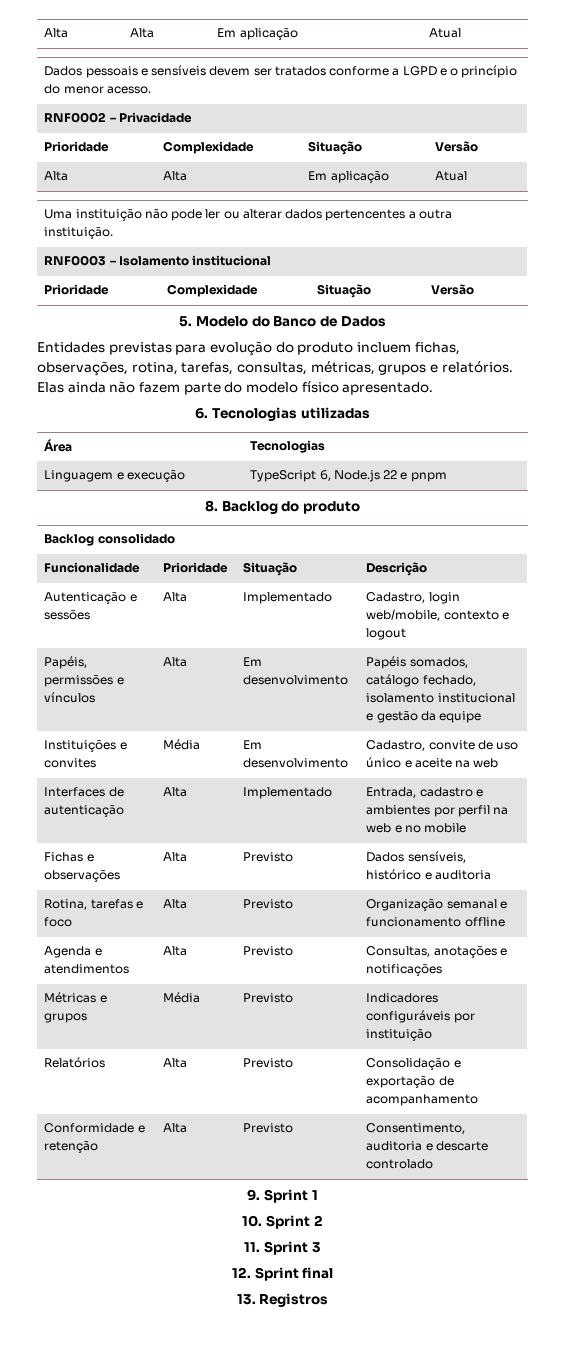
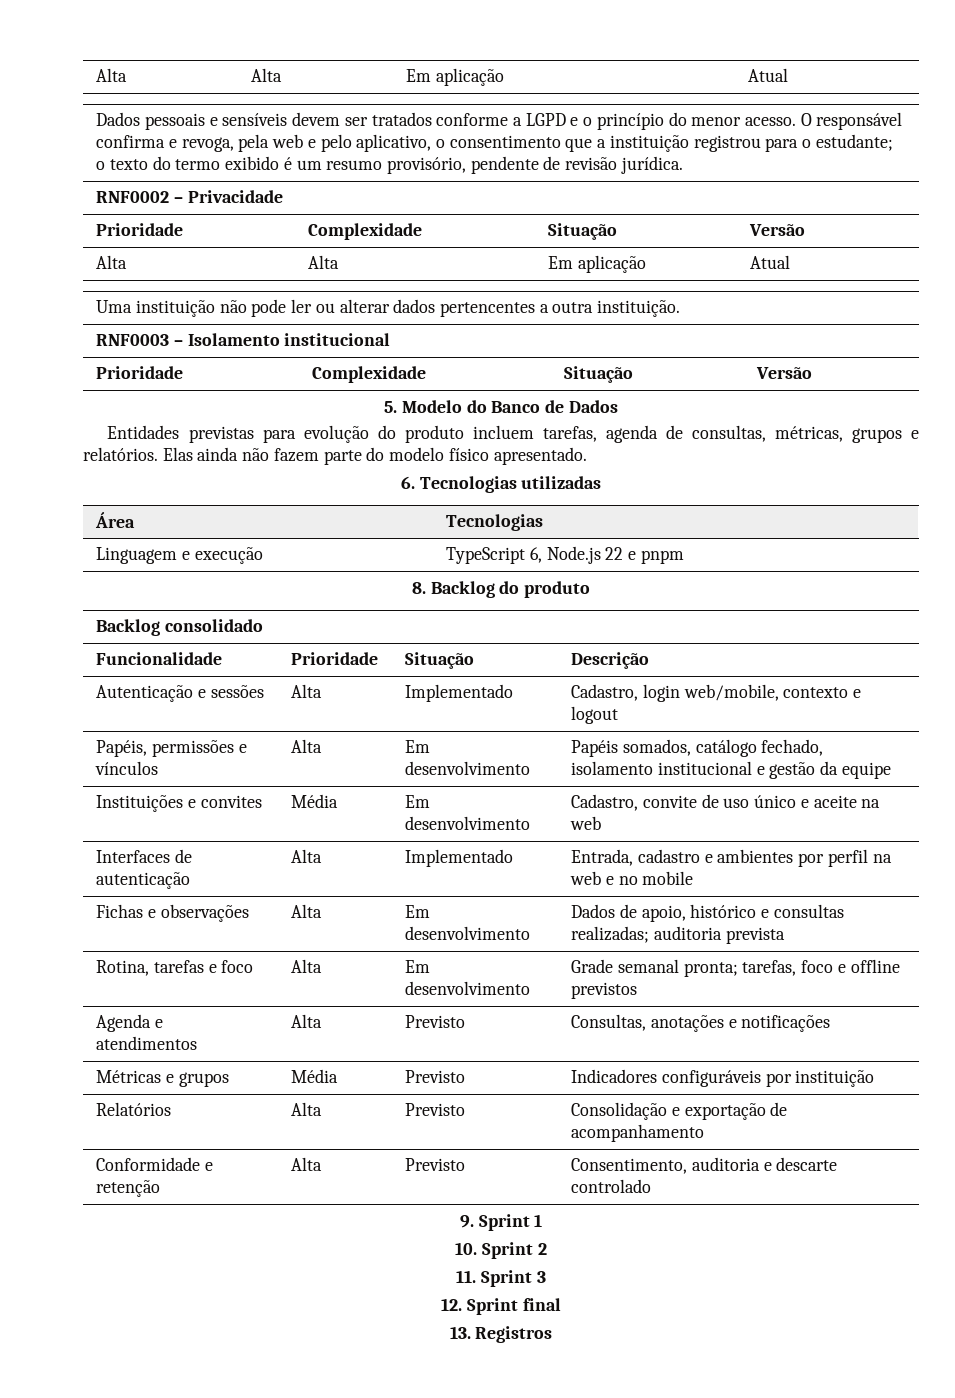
(151, 90) none -> [800,112,903,130] [96,134,893,152] [96,156,683,174] O responsável confirma e revoga, pela web e pelo aplicativo, o consentimento que a instituição registrou para o estudante; o texto do termo exibido é um resumo provisório, pendente de revisão jurídica.
[414,342,460,355] [37,361,234,376] fichas, observações, rotina, tarefas, -> [542,425,683,443] tarefas, agenda de
[243,852,294,862] [366,851,466,863] [366,869,491,880] Previsto | Dados sensíveis, histórico e auditoria -> [405,905,431,918] [405,926,531,940] [571,904,844,922] [571,926,785,944] Em desenvolvimento | Dados de apoio, histórico e consultas realizadas; auditoria prevista
[243,899,294,909] [366,898,507,911] [366,917,462,927] Previsto | Organização semanal e funcionamento -> [405,960,431,973] [405,981,531,995] [571,959,846,977] Em desenvolvimento | Grade semanal pronta; tarefas, foco e
(505, 922) none -> [571,982,638,999] previstos

